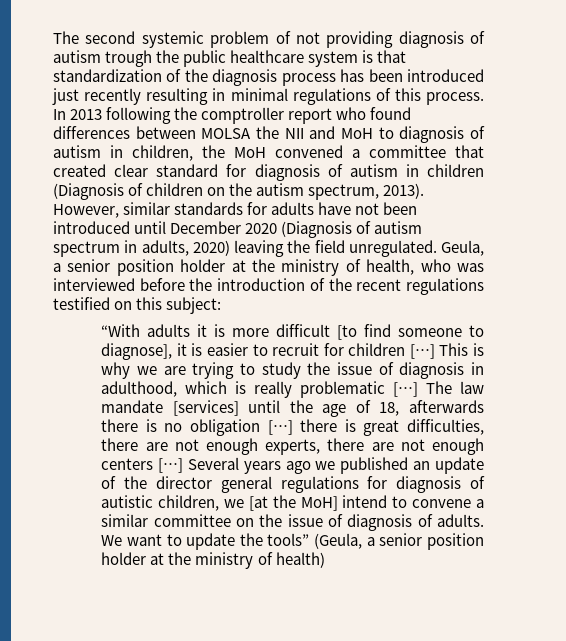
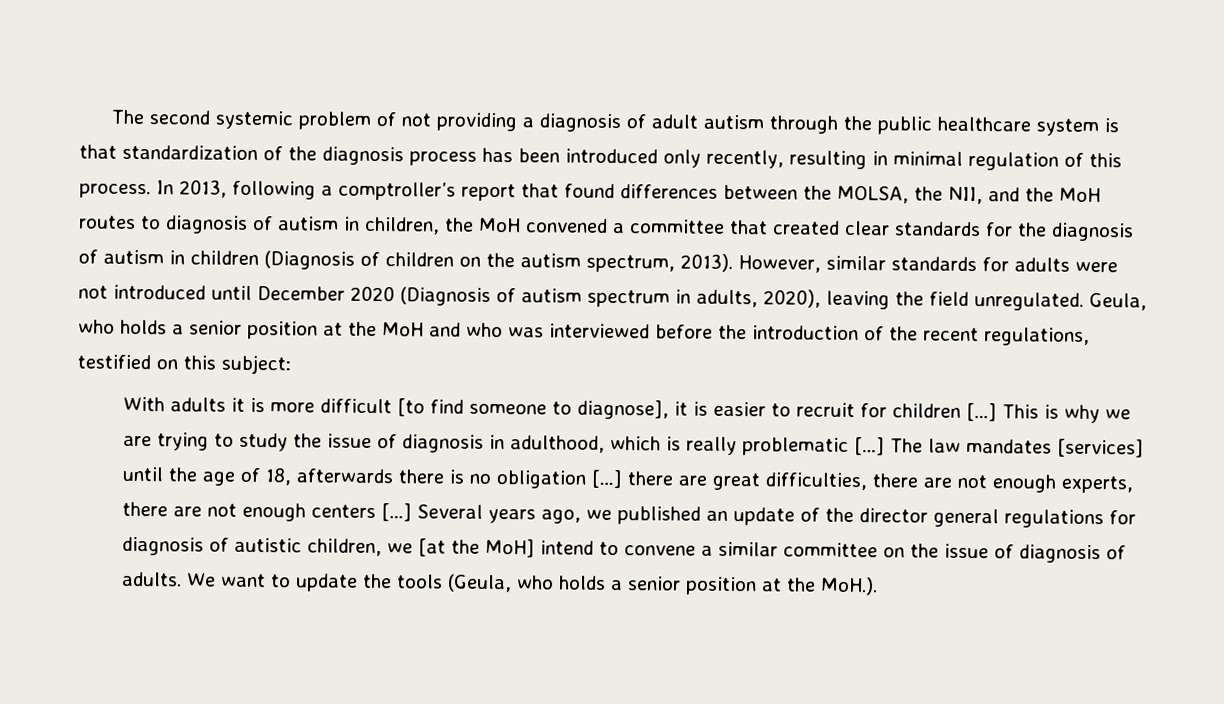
[398,31,485,48] [53,50,153,67] diagnosis of autism trough -> [522,113,839,134] a diagnosis of adult autism through
[52,88,142,105] just recently -> [663,149,784,169] only recently,
[292,88,371,105] regulations -> [968,151,1059,171] regulation
[70,107,412,124] [53,126,373,139] 2013 following the comptroller report who found differences between MOLSA the NII and MoH -> [179,179,1101,205] [79,215,136,229] 2013, following a comptroller’s report that found differences between the MOLSA, the NII, and the MoH routes
[156,164,247,177] standard for -> [894,221,1047,237] standards for the
[318,202,418,215] have not been -> [1075,261,1118,273] [78,285,108,299] were not
[192,240,230,256] 2020) -> [763,289,821,308] 2020),
[53,259,415,276] a senior position holder at the ministry of health, -> [78,319,461,340] who holds a senior position at the MoH and
[406,278,485,295] regulations -> [984,327,1090,346] regulations,
[101,324,141,337] “With -> [122,396,165,412] With
[101,400,164,413] mandate -> [965,438,1052,454] mandates
[344,419,356,432] is -> [677,475,707,486] are
[285,461,311,474] ago -> [540,509,581,524] ago,
[267,533,484,550] [101,552,325,569] tools” (Geula, a senior position holder at the ministry of health) -> [396,573,878,596] tools (Geula, who holds a senior position at the MoH.).

